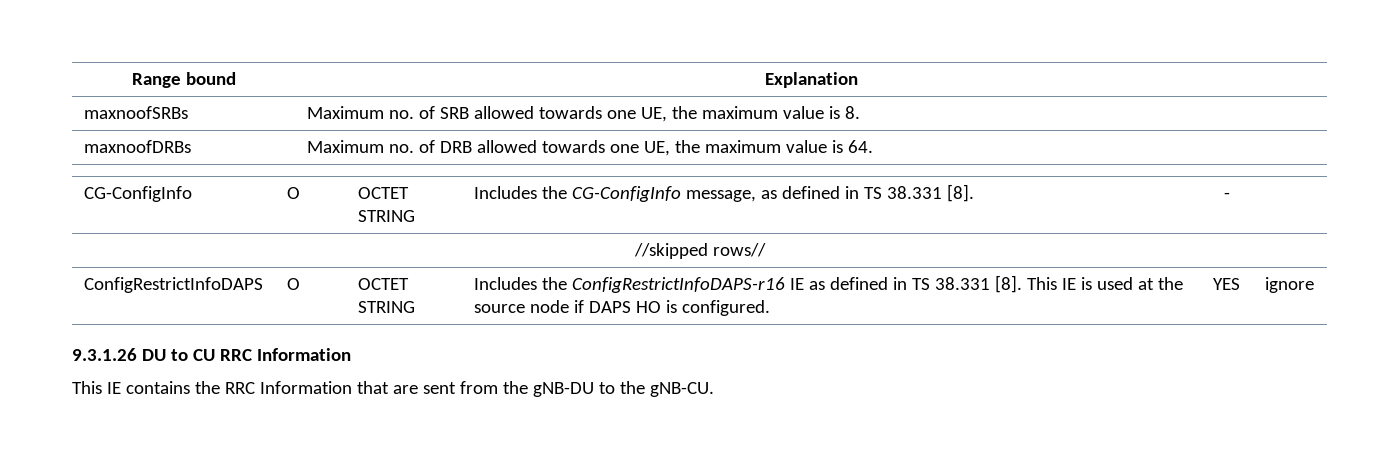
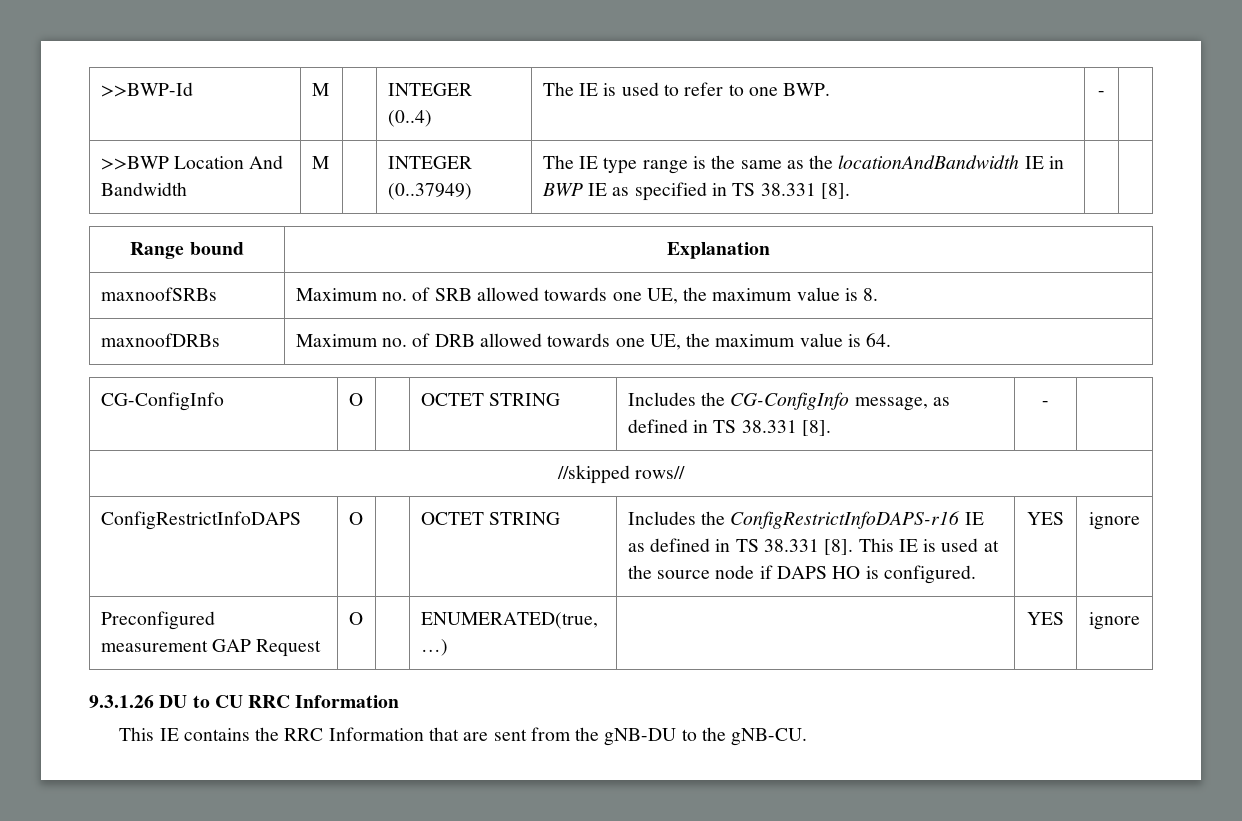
(132, 80) none -> [100,82,193,97] [311,83,329,96] [387,83,472,96] [387,110,432,127] [542,82,831,96] [1098,91,1105,96] [100,155,284,170] [100,182,187,196] [311,156,329,169] [387,156,472,169] [387,183,472,200] [542,155,1064,174] [541,182,850,201] >>BWP-Id | M | | INTEGER (0..4) | The IE is used to refer to one BWP. | - | // >>BWP Location And Bandwidth | M | | INTEGER (0..37949) | The IE type range is the same as the locationAndBandwidth IE in BWP IE as specified in TS 38.331 [8]. | | //
(1314, 285) none -> [100,611,215,630] [100,639,322,657] [348,612,363,625] [420,612,598,629] [420,639,448,656] [1027,612,1064,625] [1089,612,1140,630] // Preconfigured measurement GAP Request | O | | ENUMERATED(true, …) | | YES | ignore

